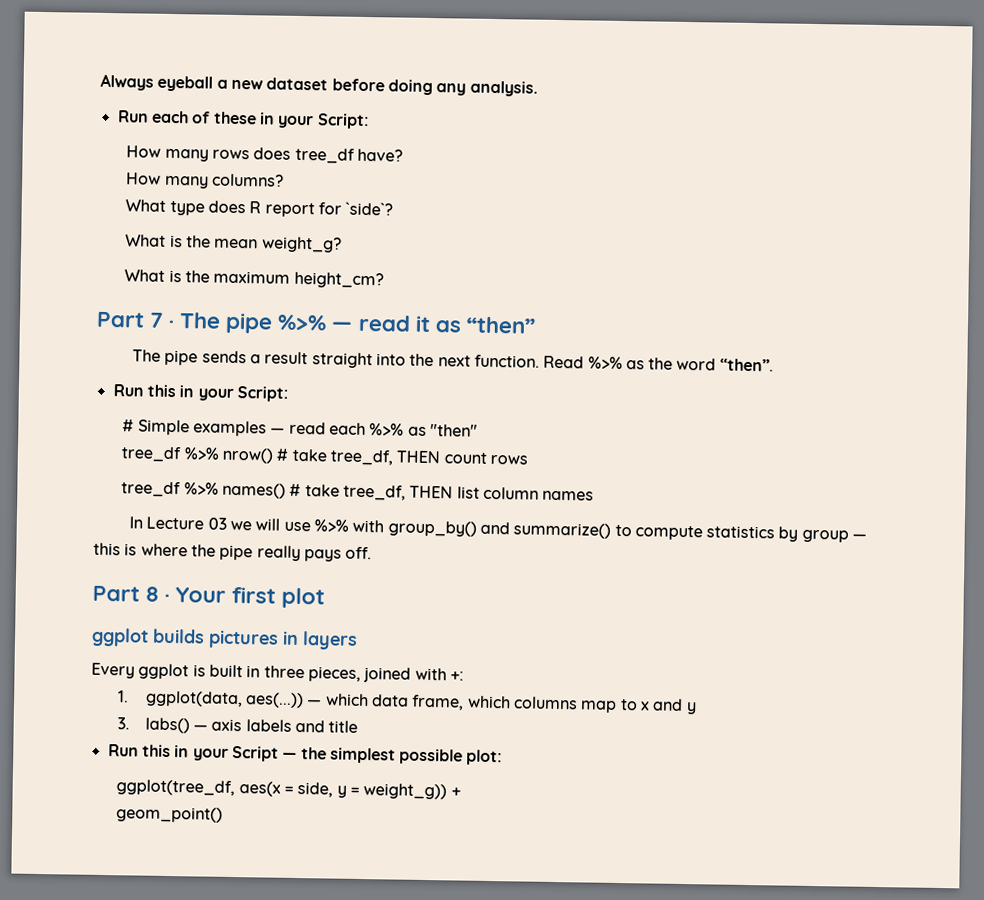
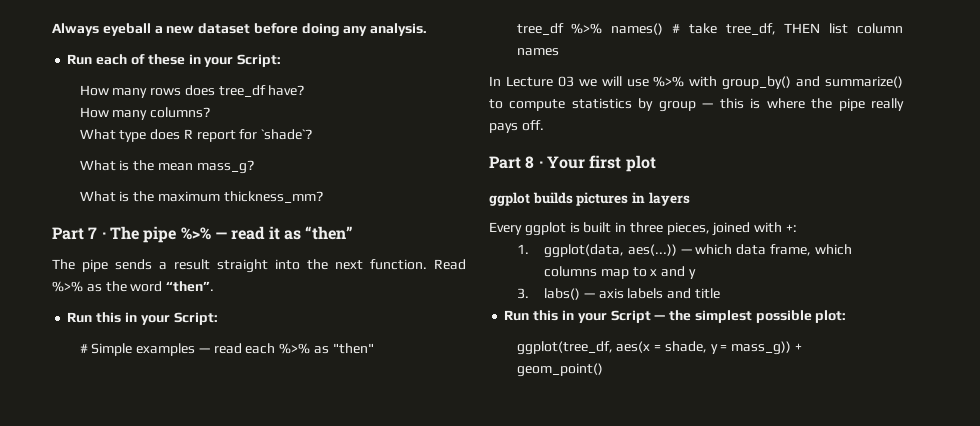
[345,201,394,216] `side`? -> [261,129,313,140] `shade`?
[261,236,342,253] weight_g? -> [196,160,254,174] mass_g?
[293,271,384,289] height_cm? -> [223,191,323,203] thickness_mm?
[121,446,528,466] // tree_df %>% nrow() # take tree_df, THEN count rows -> (374, 348) none
[297,782,334,798] side, -> [664,341,707,353] shade,
[363,783,448,800] weight_g)) -> [731,341,792,355] mass_g))

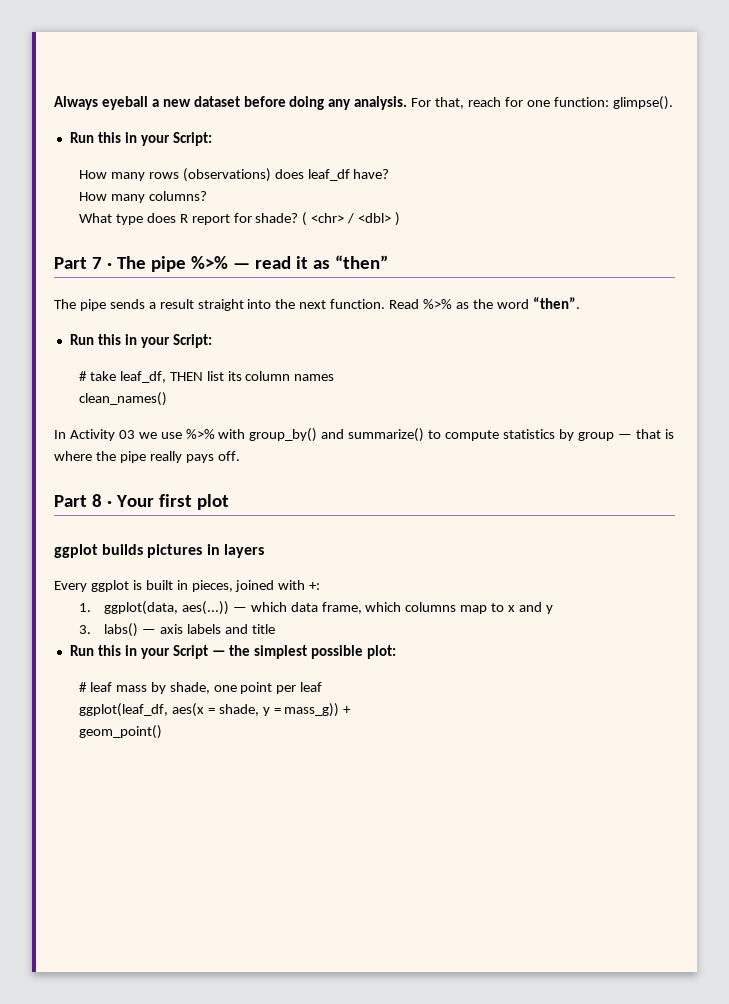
[67,54,185,65] // Run each of these -> [411,96,673,110] [69,132,121,143] For that, reach for one function: glimpse(). // Run this
[184,85,266,97] does tree_df -> [182,168,350,182] (observations) does leaf_df
[261,129,313,140] [79,160,254,174] [79,191,323,203] `shade`? // What is the mean mass_g? // What is the maximum thickness_mm? -> [255,212,401,226] shade? ( <chr> / <dbl> )
[91,343,374,356] [516,23,776,35] Simple examples — read each %>% as "then" // tree_df %>% names() # take tree_df, -> [89,371,166,383] take leaf_df,
(849, 28) none -> [227,371,242,381] its
(559, 52) none -> [78,392,167,406] // clean_names()
[505,76,553,87] Lecture -> [69,429,115,441] Activity
[601,76,622,86] will -> (157, 435) none
[719,98,744,109] this -> [635,429,661,439] that
[629,222,663,233] three -> (188, 585) none
[516,341,613,355] ggplot(tree_df, -> [78,682,323,694] [78,703,168,717] # leaf mass by shade, one point per leaf // ggplot(leaf_df,

